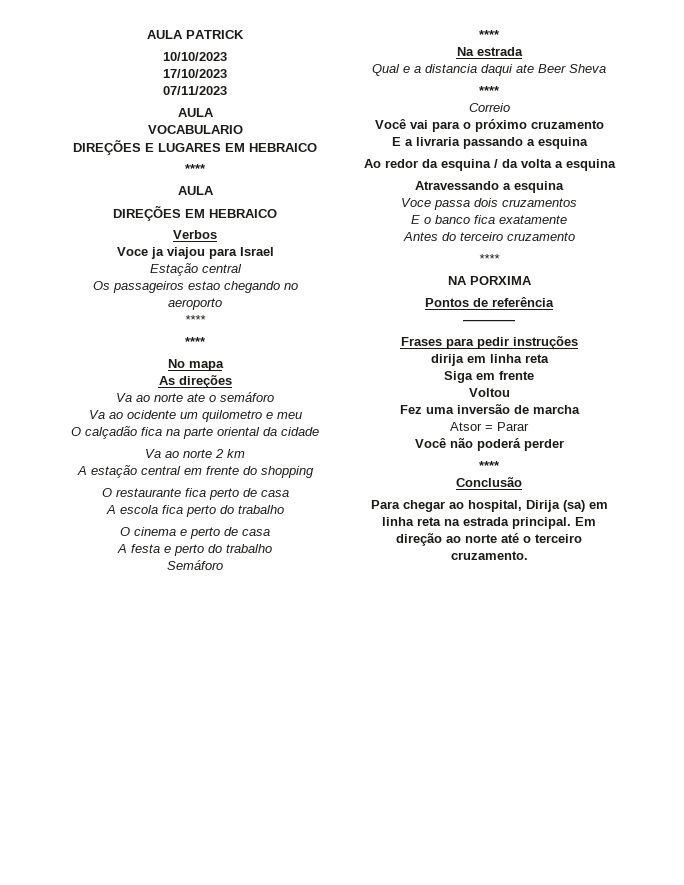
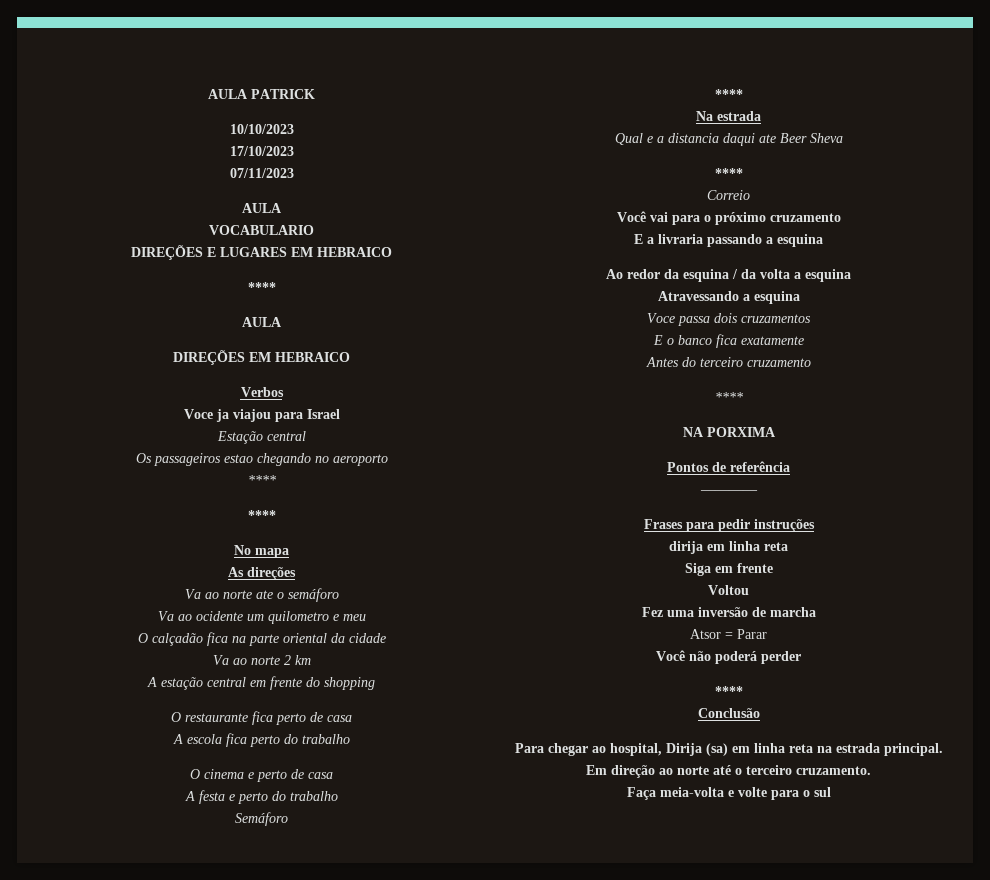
(528, 555) none -> [626,787,831,800] // Faça meia-volta e volte para o sul

